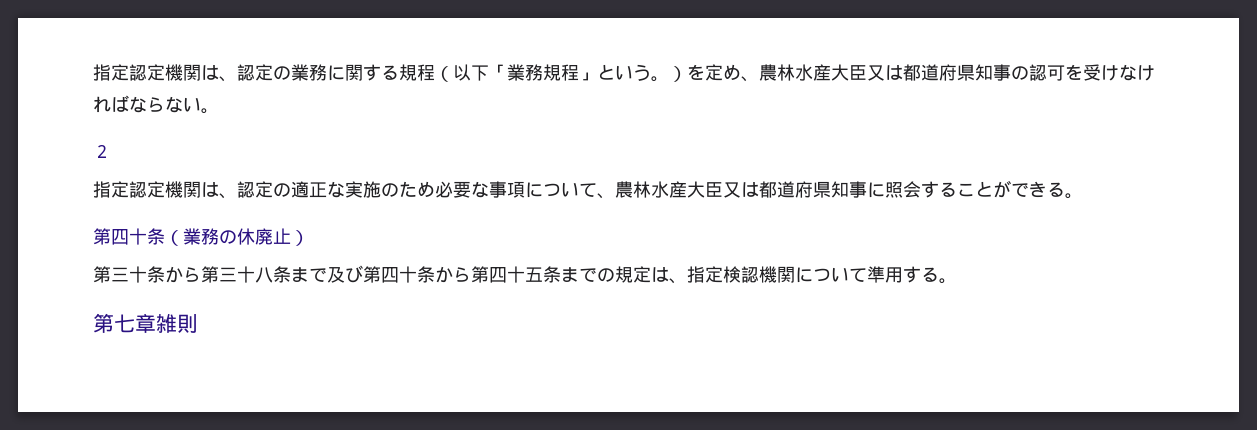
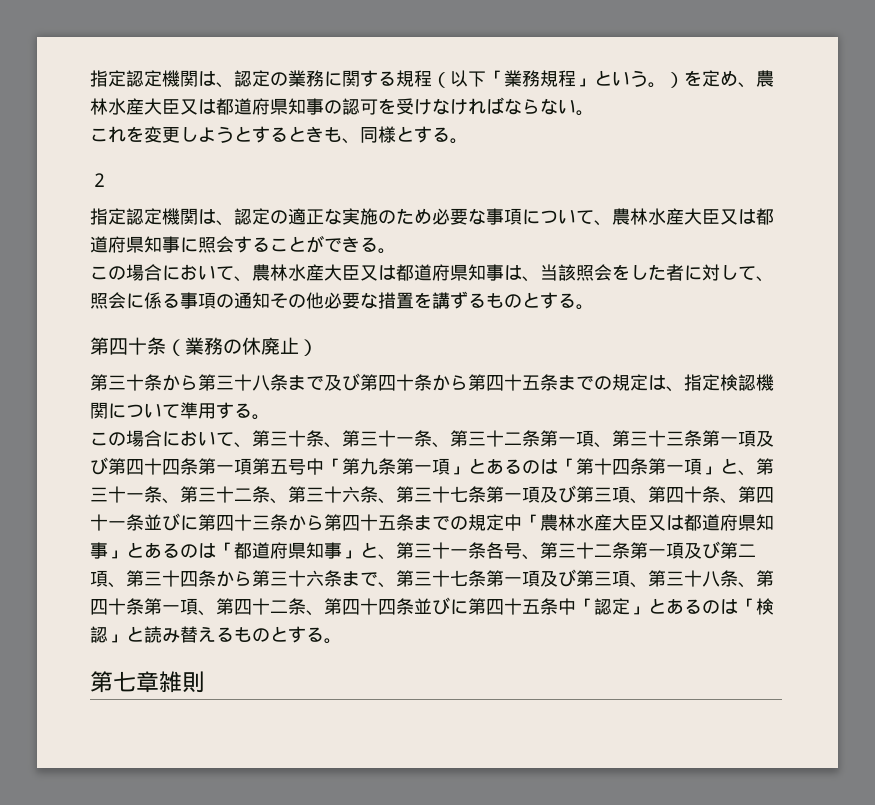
(219, 111) none -> [90,126,468,144] // これを変更しようとするときも、同様とする。
(1083, 196) none -> [90,264,774,282] [90,291,594,310] // この場合において、農林水産大臣又は都道府県知事は、当該照会をした者に対して、照会に係る事項の通知その他必要な措置を講ずるものとする。
(957, 281) none -> [90,430,774,448] [90,457,774,476] [90,485,774,504] [90,513,774,531] [90,541,756,560] [90,569,774,588] [90,597,774,616] [90,626,342,644] // この場合において、第三十条、第三十一条、第三十二条第一項、第三十三条第一項及び第四十四条第一項第五号中「第九条第一項」とあるのは「第十四条第一項」と、第三十一条、第三十二条、第三十六条、第三十七条第一項及び第三項、第四十条、第四十一条並びに第四十三条から第四十五条までの規定中「農林水産大臣又は都道府県知事」とあるのは「都道府県知事」と、第三十一条各号、第三十二条第一項及び第二項、第三十四条から第三十六条まで、第三十七条第一項及び第三項、第三十八条、第四十条第一項、第四十二条、第四十四条並びに第四十五条中「認定」とあるのは「検認」と読み替えるものとする。

